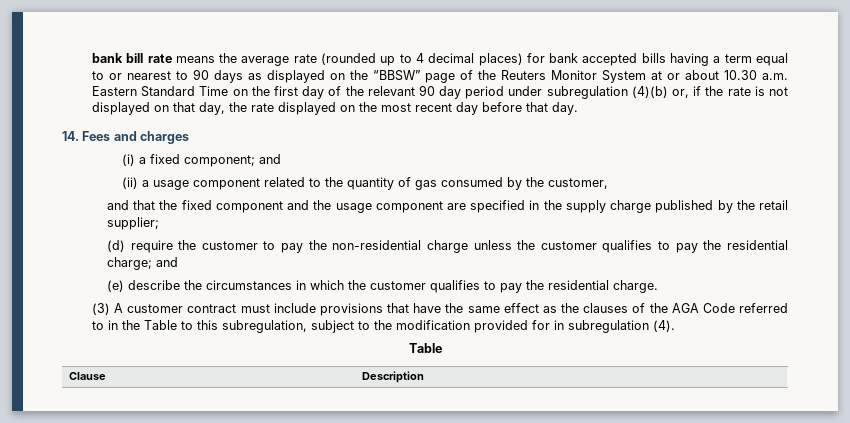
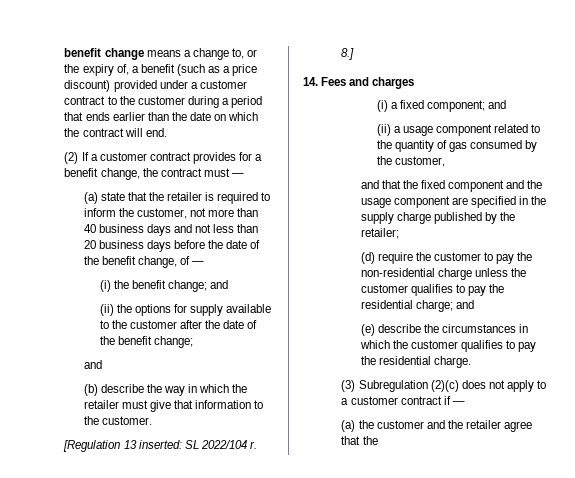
[91,53,789,66] [91,69,788,83] [91,85,788,99] [91,102,578,115] bank bill rate means the average rate (rounded up to 4 decimal places) for bank accepted bills having a term equal to or nearest to 90 days as displayed on the “BBSW” page of the Reuters Monitor System at or about 10.30 a.m. Eastern Standard Time on the first day of the relevant 90 day period under subregulation (4)(b) or, if the rate is not displayed on that day, the rate displayed on the most recent day before that day. -> [64,48,258,60] [64,64,258,76] [64,80,247,92] [64,96,263,108] [64,112,259,121] [64,128,167,137] [64,152,263,164] [64,168,245,180] [83,192,271,204] [83,208,259,219] [83,224,259,236] [83,240,261,252] [83,256,205,268] [99,280,229,292] [99,304,272,316] [99,320,258,329] [99,336,194,348] [83,360,102,369] [83,384,248,396] [83,400,264,412] [83,416,152,425] [63,440,258,452] [341,48,355,60] benefit change means a change to, or the expiry of, a benefit (such as a price discount) provided under a customer contract to the customer during a period that ends earlier than the date on which the contract will end. // (2) If a customer contract provides for a benefit change, the contract must — // (a) state that the retailer is required to inform the customer, not more than 40 business days and not less than 20 business days before the date of the benefit change, of — // (i) the benefit change; and // (ii) the options for supply available to the customer after the date of the benefit change; // and // (b) describe the way in which the retailer must give that information to the customer. // [Regulation 13 inserted: SL 2022/104 r. 8.]
[758,200,788,210] [106,217,159,230] retail supplier; -> [360,228,399,239] retailer;
[114,303,789,316] [91,320,675,333] [408,343,442,353] [69,372,107,380] [362,371,425,383] A customer contract must include provisions that have the same effect as the clauses of the AGA Code referred to in the Table to this subregulation, subject to the modification provided for in subregulation (4). // Table // Clause | Description -> [358,380,547,392] [341,396,465,405] [341,420,533,432] [341,436,378,445] Subregulation (2)(c) does not apply to a customer contract if — // (a) the customer and the retailer agree that the

